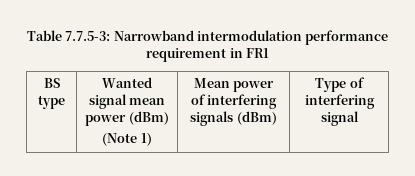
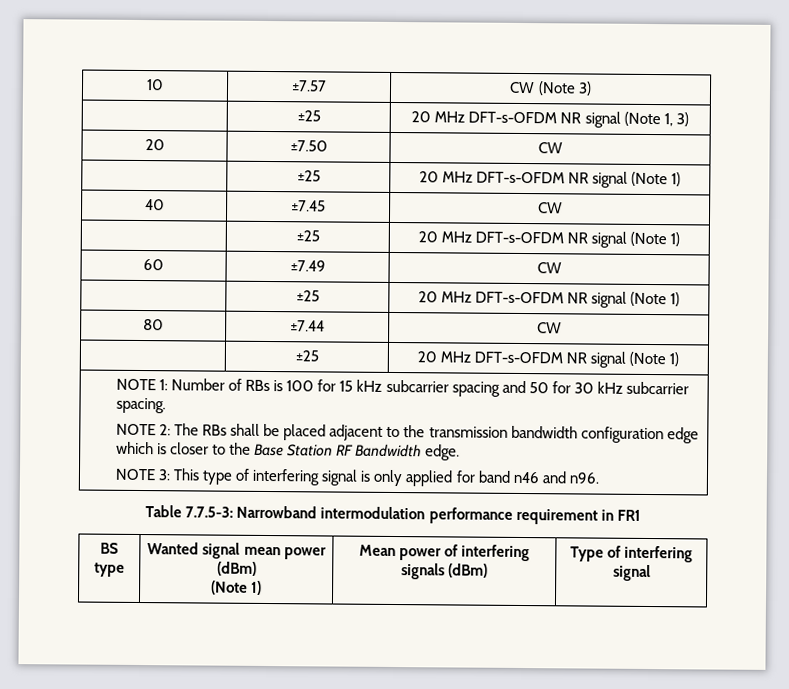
(26, 35) none -> [146,79,164,91] [291,80,327,92] [509,81,592,96] [296,110,321,122] [411,111,689,128] [144,139,165,151] [289,140,328,152] [537,142,563,154] [296,170,321,182] [418,171,682,188] [144,199,165,211] [291,200,326,212] [537,202,563,214] [295,230,320,242] [417,231,681,248] [143,259,164,271] [289,260,326,272] [536,262,562,274] [295,290,320,302] [417,291,681,308] [143,319,164,331] [290,320,325,332] [536,322,562,334] [294,350,319,362] [416,351,680,368] [116,378,689,397] [116,397,167,414] [116,423,699,444] [116,441,461,461] [115,468,600,487] 10 | ±7.57 | CW (Note 3) // | ±25 | 20 MHz DFT-s-OFDM NR signal (Note 1, 3) // 20 | ±7.50 | CW // | ±25 | 20 MHz DFT-s-OFDM NR signal (Note 1) // 40 | ±7.45 | CW // | ±25 | 20 MHz DFT-s-OFDM NR signal (Note 1) // 60 | ±7.49 | CW // | ±25 | 20 MHz DFT-s-OFDM NR signal (Note 1) // 80 | ±7.44 | CW // | ±25 | 20 MHz DFT-s-OFDM NR signal (Note 1) // NOTE 1: Number of RBs is 100 for 15 kHz subcarrier spacing and 50 for 30 kHz subcarrier spacing. // NOTE 2: The RBs shall be placed adjacent to the transmission bandwidth configuration edge which is closer to the Base Station RF Bandwidth edge. // NOTE 3: This type of interfering signal is only applied for band n46 and n96. //

